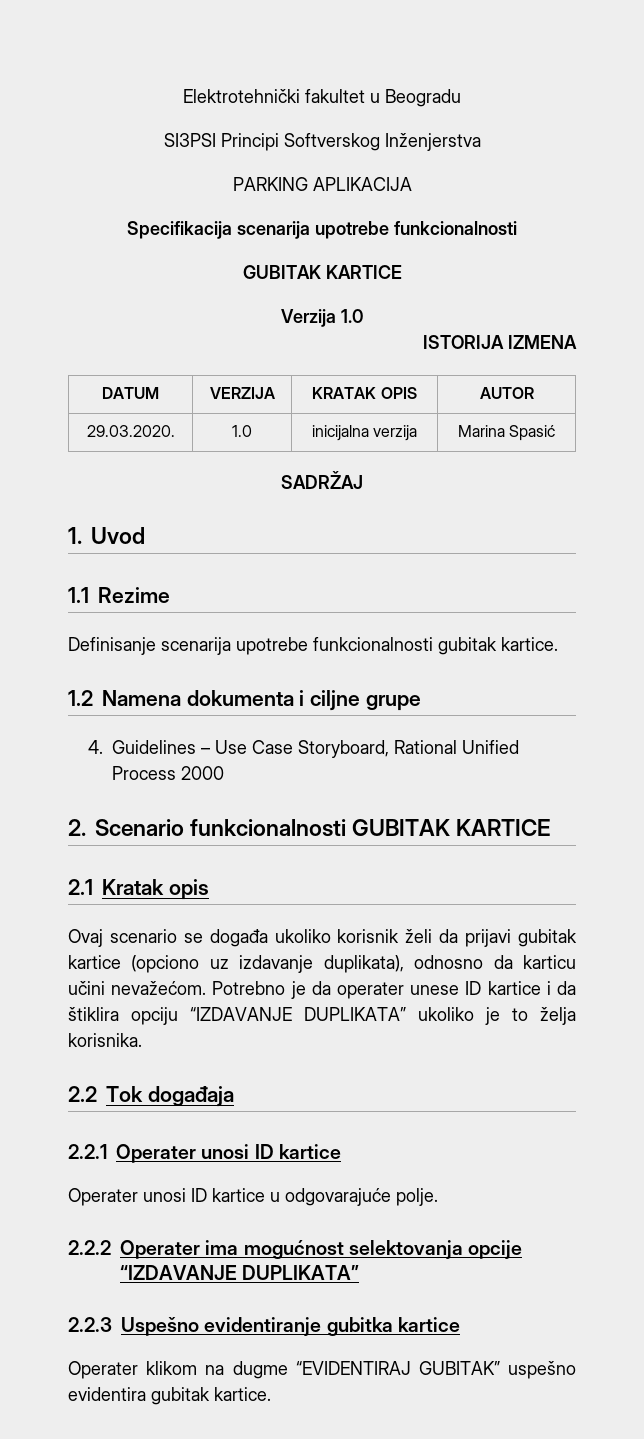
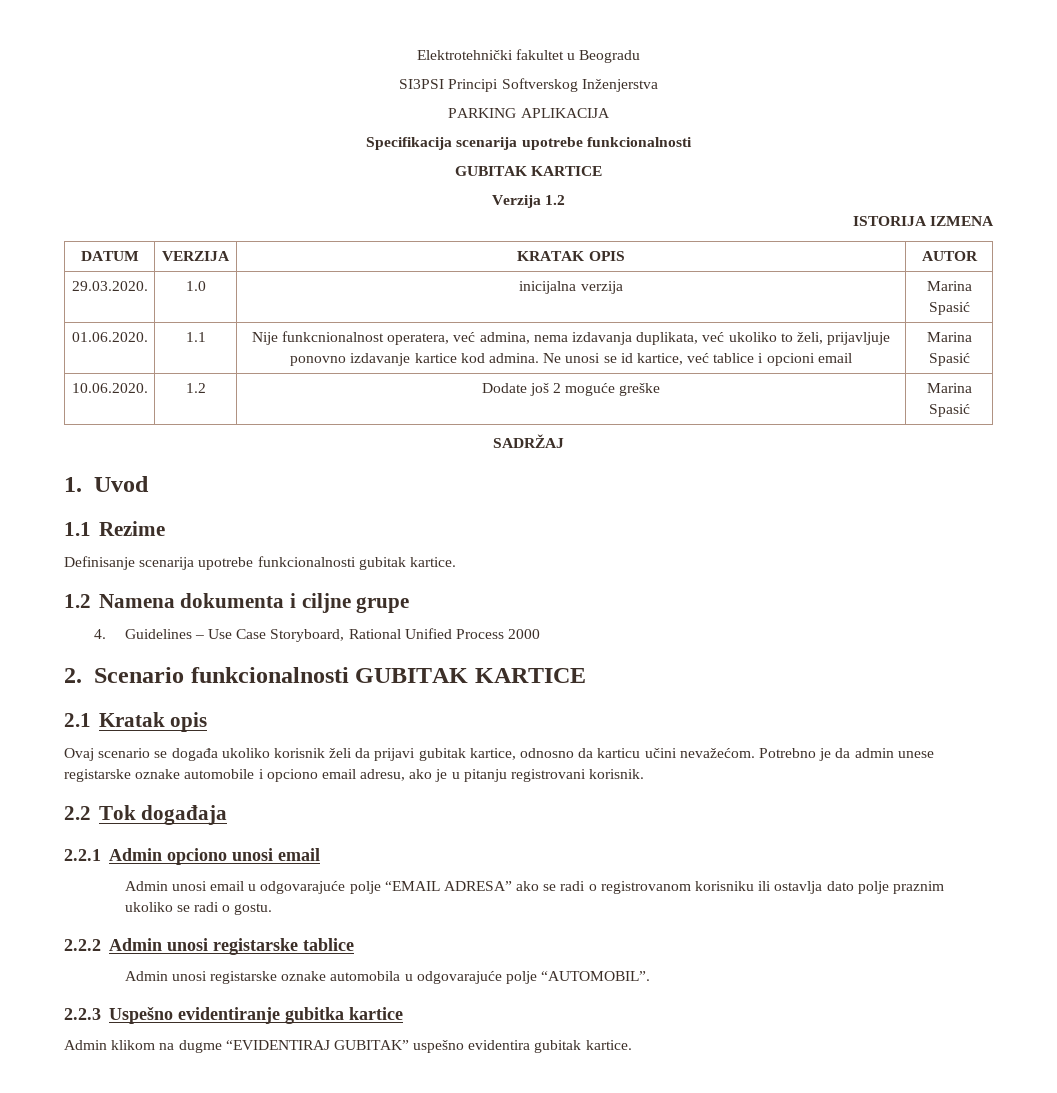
[341,309,363,323] 1.0 -> [545,195,566,205] 1.2
(556, 433) none -> [71,332,148,342] [185,332,206,342] [251,331,891,345] [290,353,852,366] [926,332,972,342] [928,353,970,366] [71,383,148,393] [185,383,206,393] [481,383,661,396] [926,383,972,393] [928,404,970,417] // 01.06.2020. | 1.1 | Nije funkcnionalnost operatera, već admina, nema izdavanja duplikata, već ukoliko to želi, prijavljuje ponovno izdavanje kartice kod admina. Ne unosi se id kartice, već tablice i opcioni email | Marina Spasić // 10.06.2020. | 1.2 | Dodate još 2 moguće greške | Marina Spasić
[68,955,404,973] kartice (opciono uz izdavanje duplikata), -> [469,748,516,760] kartice,
[336,981,576,999] [68,1007,576,1025] [68,1033,142,1047] [68,1086,234,1107] [68,1144,341,1163] [68,1188,438,1206] [68,1240,523,1259] [120,1265,360,1280] operater unese ID kartice i da štiklira opciju “IZDAVANJE DUPLIKATA” ukoliko je to želja korisnika. // 2.2 Tok događaja // 2.2.1 Operater unosi ID kartice // Operater unosi ID kartice u odgovarajuće polje. // 2.2.2 Operater ima mogućnost selektovanja opcije “IZDAVANJE DUPLIKATA” -> [854,748,934,758] [64,769,645,782] [64,805,228,825] [64,848,320,865] [124,881,944,894] [124,902,273,915] [64,938,354,955] [124,971,651,984] admin unese registarske oznake automobile i opciono email adresu, ako je u pitanju registrovani korisnik. // 2.2 Tok događaja // 2.2.1 Admin opciono unosi email // Admin unosi email u odgovarajuće polje “EMAIL ADRESA” ako se radi o registrovanom korisniku ili ostavlja dato polje praznim ukoliko se radi o gostu. // 2.2.2 Admin unosi registarske tablice // Admin unosi registarske oznake automobila u odgovarajuće polje “AUTOMOBIL”.
[68,1361,138,1379] Operater -> [64,1040,107,1050] Admin

